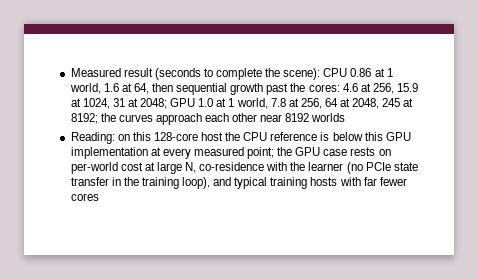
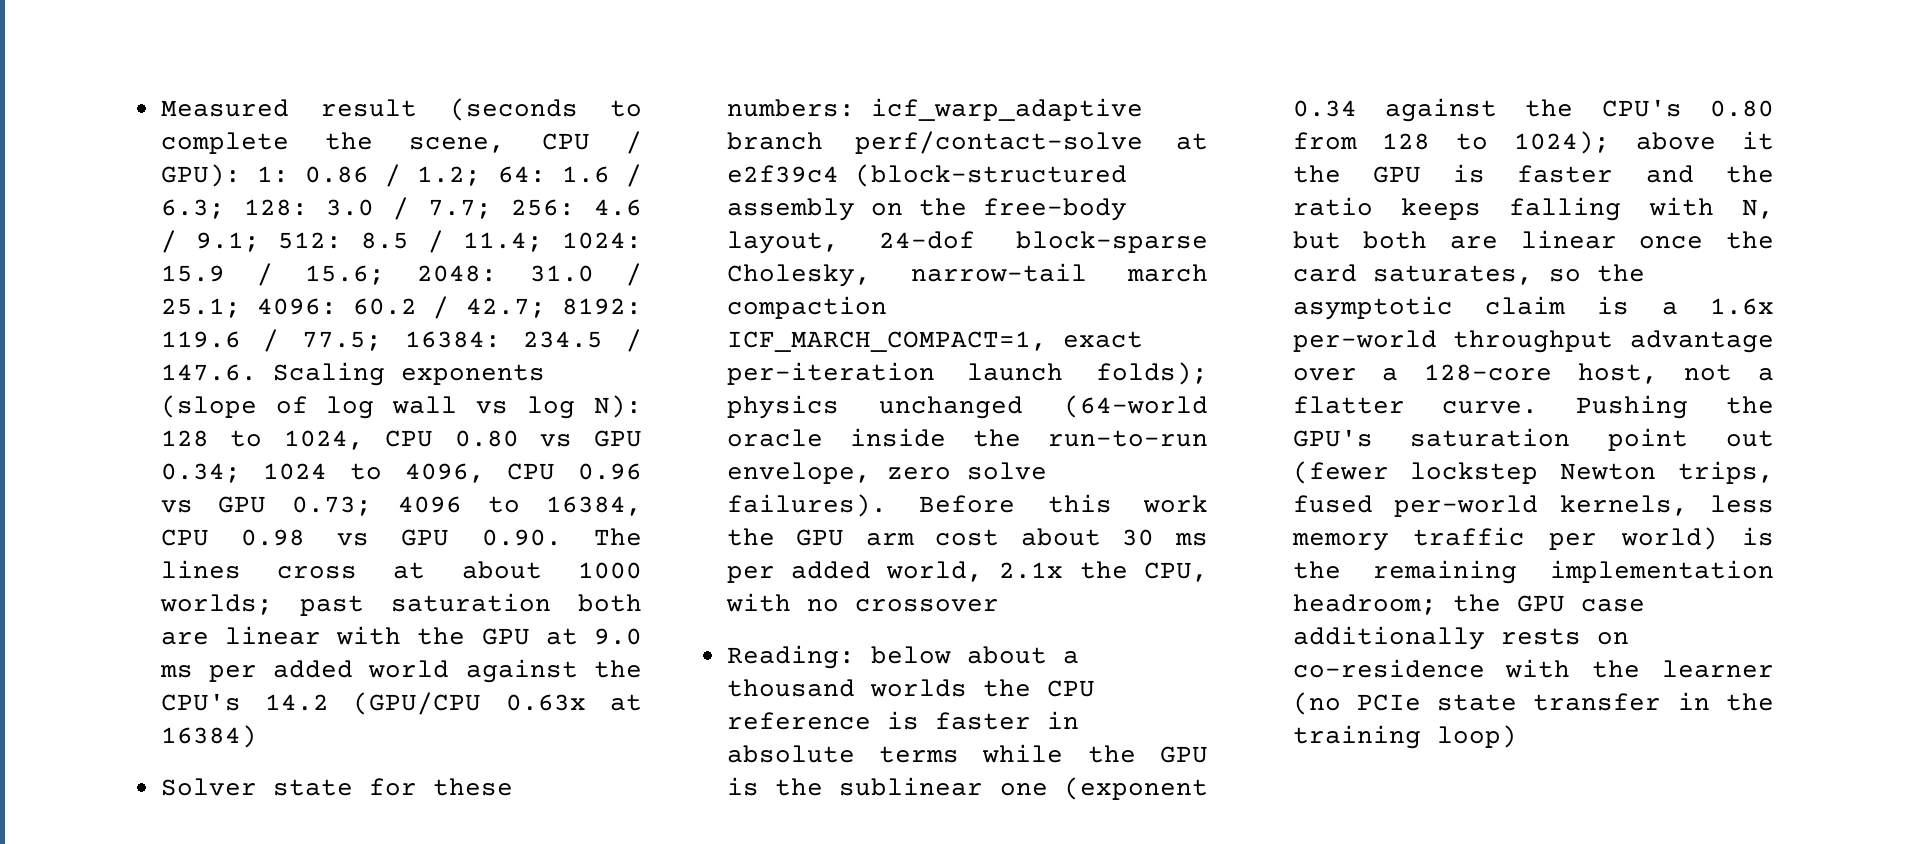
[283,68,393,80] [69,83,419,95] [70,98,414,109] [70,113,346,125] [70,132,411,144] [70,147,275,159] scene): CPU 0.86 at 1 world, 1.6 at 64, then sequential growth past the cores: 4.6 at 256, 15.9 at 1024, 31 at 2048; GPU 1.0 at 1 world, 7.8 at 256, 64 at 2048, 245 at 8192; the curves approach each other near 8192 worlds // Reading: on this 128-core host the CPU reference is below this GPU implementation at every measured point; -> [409,131,642,154] [160,164,642,187] [160,197,642,220] [160,230,642,253] [160,263,642,286] [160,296,642,319] [160,329,642,352] [160,362,545,386] [160,395,642,419] [160,430,642,450] [160,463,642,483] [160,496,642,516] [160,528,642,546] [160,560,642,579] [159,593,642,616] [160,626,642,645] [159,659,642,683] [160,692,642,715] [160,725,257,748] [160,778,513,796] [726,98,1143,121] [726,131,1208,154] [726,164,1127,187] [726,198,1127,221] [726,231,1208,254] [726,263,1208,287] [726,296,887,319] [726,331,1143,352] [726,362,1208,385] [726,395,1208,419] [726,428,1208,447] [726,462,1047,484] [726,494,1208,517] [726,528,1208,546] [726,561,1208,583] [725,593,999,612] [726,645,1079,669] [726,679,1095,697] [726,711,1079,730] [726,744,1208,763] [726,777,1208,800] [1292,98,1774,122] [1292,131,1774,154] [1292,164,1774,183] [1292,197,1774,221] [1292,230,1774,249] [1292,264,1645,285] [1292,296,1774,320] [1292,330,1774,353] [1292,363,1774,384] [1292,395,1774,419] [1292,428,1774,451] [1292,461,1774,484] [1292,495,1774,517] [1291,527,1774,551] [1292,560,1774,584] [1292,594,1437,615] scene, CPU / GPU): 1: 0.86 / 1.2; 64: 1.6 / 6.3; 128: 3.0 / 7.7; 256: 4.6 / 9.1; 512: 8.5 / 11.4; 1024: 15.9 / 15.6; 2048: 31.0 / 25.1; 4096: 60.2 / 42.7; 8192: 119.6 / 77.5; 16384: 234.5 / 147.6. Scaling exponents (slope of log wall vs log N): 128 to 1024, CPU 0.80 vs GPU 0.34; 1024 to 4096, CPU 0.96 vs GPU 0.73; 4096 to 16384, CPU 0.98 vs GPU 0.90. The lines cross at about 1000 worlds; past saturation both are linear with the GPU at 9.0 ms per added world against the CPU's 14.2 (GPU/CPU 0.63x at 16384) // Solver state for these numbers: icf_warp_adaptive branch perf/contact-solve at e2f39c4 (block-structured assembly on the free-body layout, 24-dof block-sparse Cholesky, narrow-tail march compaction ICF_MARCH_COMPACT=1, exact per-iteration launch folds); physics unchanged (64-world oracle inside the run-to-run envelope, zero solve failures). Before this work the GPU arm cost about 30 ms per added world, 2.1x the CPU, with no crossover // Reading: below about a thousand worlds the CPU reference is faster in absolute terms while the GPU is the sublinear one (exponent 0.34 against the CPU's 0.80 from 128 to 1024); above it the GPU is faster and the ratio keeps falling with N, but both are linear once the card saturates, so the asymptotic claim is a 1.6x per-world throughput advantage over a 128-core host, not a flatter curve. Pushing the GPU's saturation point out (fewer lockstep Newton trips, fused per-world kernels, less memory traffic per world) is the remaining implementation headroom;
(348, 152) none -> [1292,626,1485,650] additionally
[70,162,197,174] per-world cost at large N, -> (1629, 638) none
[182,177,407,189] [70,193,99,201] loop), and typical training hosts with far fewer cores -> [1436,725,1517,748] loop)

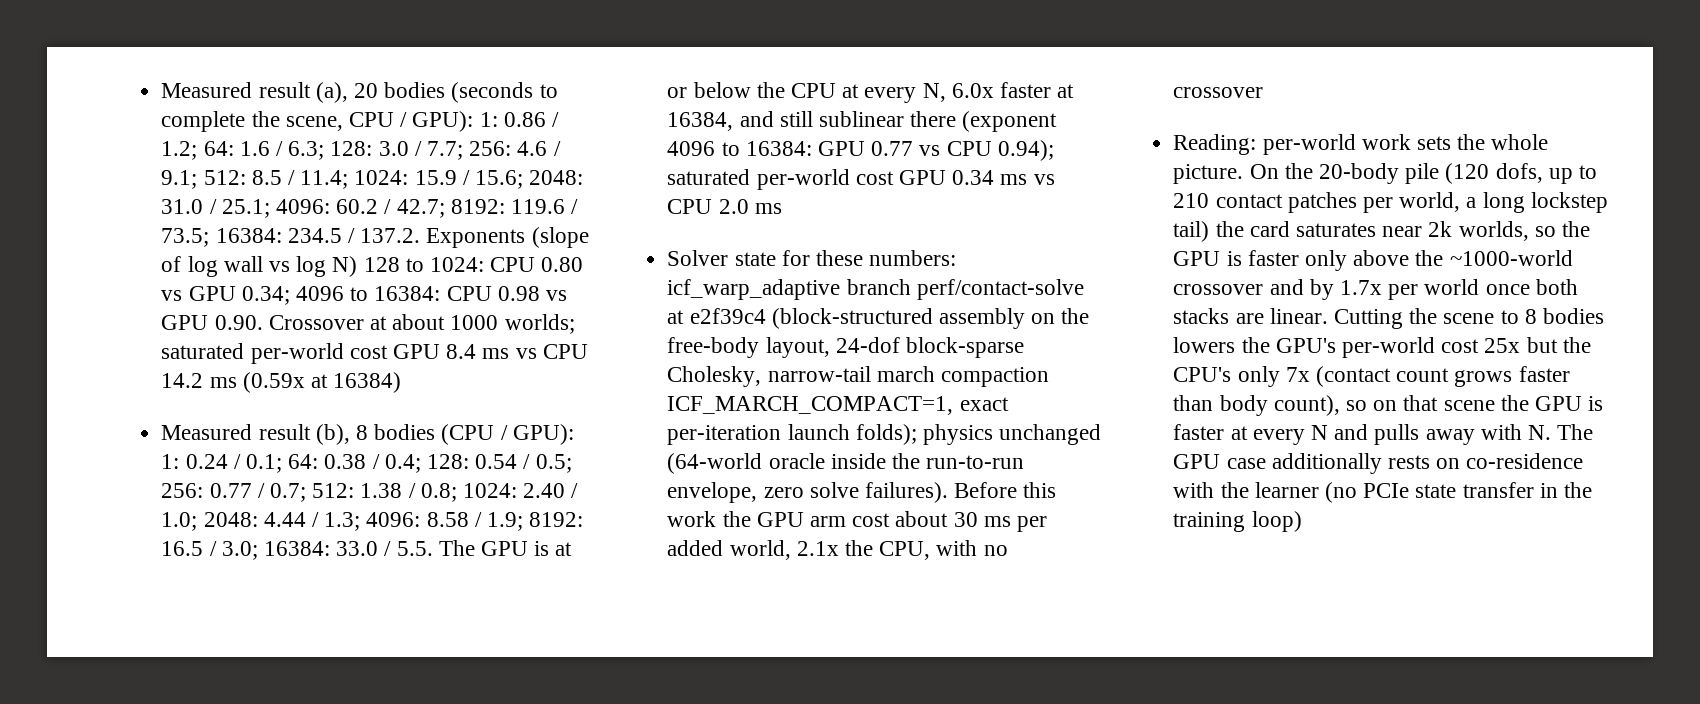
[160,99,418,117] Measured result -> [161,82,446,103] Measured result (a), 20 bodies
[301,331,382,351] 77.5; -> [161,228,210,247] 73.5;
[160,362,545,386] 147.6. Scaling exponents -> [360,228,526,248] 137.2. Exponents
[594,395,642,418] [160,430,364,450] N): 128 to 1024, -> [332,256,484,277] N) 128 to 1024:
[263,463,642,483] [160,496,642,516] 1024 to 4096, CPU 0.96 vs GPU 0.73; 4096 to 16384, -> [295,286,441,301] 4096 to 16384:
[594,528,642,546] [160,560,357,579] The lines cross -> [268,315,364,330] Crossover
[299,593,642,616] [160,626,642,645] [159,659,642,683] [160,692,642,715] [160,725,257,748] past saturation both are linear with the GPU at 9.0 ms per added world against the CPU's 14.2 (GPU/CPU 0.63x at 16384) -> [161,343,588,364] [161,372,402,393] [161,424,574,445] [161,454,572,473] [161,483,579,502] [161,512,584,531] [161,540,573,560] [667,82,1075,103] [667,111,1058,132] [667,140,1054,161] [667,169,1055,190] [667,199,782,214] saturated per-world cost GPU 8.4 ms vs CPU 14.2 ms (0.59x at 16384) // Measured result (b), 8 bodies (CPU / GPU): 1: 0.24 / 0.1; 64: 0.38 / 0.4; 128: 0.54 / 0.5; 256: 0.77 / 0.7; 512: 1.38 / 0.8; 1024: 2.40 / 1.0; 2048: 4.44 / 1.3; 4096: 8.58 / 1.9; 8192: 16.5 / 3.0; 16384: 33.0 / 5.5. The GPU is at or below the CPU at every N, 6.0x faster at 16384, and still sublinear there (exponent 4096 to 16384: GPU 0.77 vs CPU 0.94); saturated per-world cost GPU 0.34 ms vs CPU 2.0 ms
[870,646,1079,664] [726,679,1095,697] [726,711,1079,730] [726,744,1208,763] [726,777,1208,800] [1292,98,1774,122] [1292,131,1774,154] [1292,164,1774,183] [1292,197,1774,221] [1292,230,1774,249] [1292,264,1645,285] [1292,296,1774,320] [1292,330,1774,353] [1292,363,1774,384] [1292,395,1774,419] [1292,428,1774,451] [1292,461,1774,484] [1292,495,1774,517] [1291,527,1774,551] [1292,560,1774,584] [1292,594,1501,615] below about a thousand worlds the CPU reference is faster in absolute terms while the GPU is the sublinear one (exponent 0.34 against the CPU's 0.80 from 128 to 1024); above it the GPU is faster and the ratio keeps falling with N, but both are linear once the card saturates, so the asymptotic claim is a 1.6x per-world throughput advantage over a 128-core host, not a flatter curve. Pushing the GPU's saturation point out (fewer lockstep Newton trips, fused per-world kernels, less memory traffic per world) is the remaining implementation headroom; the -> [1262,134,1549,155] [1173,163,1597,184] [1173,192,1608,213] [1173,221,1590,242] [1173,250,1573,271] [1173,279,1578,300] [1173,308,1604,329] [1173,337,1591,358] [1173,366,1570,387] [1173,395,1604,416] [1173,424,1594,445] per-world work sets the whole picture. On the 20-body pile (120 dofs, up to 210 contact patches per world, a long lockstep tail) the card saturates near 2k worlds, so the GPU is faster only above the ~1000-world crossover and by 1.7x per world once both stacks are linear. Cutting the scene to 8 bodies lowers the GPU's per-world cost 25x but the CPU's only 7x (contact count grows faster than body count), so on that scene the GPU is faster at every N and pulls away with N. The

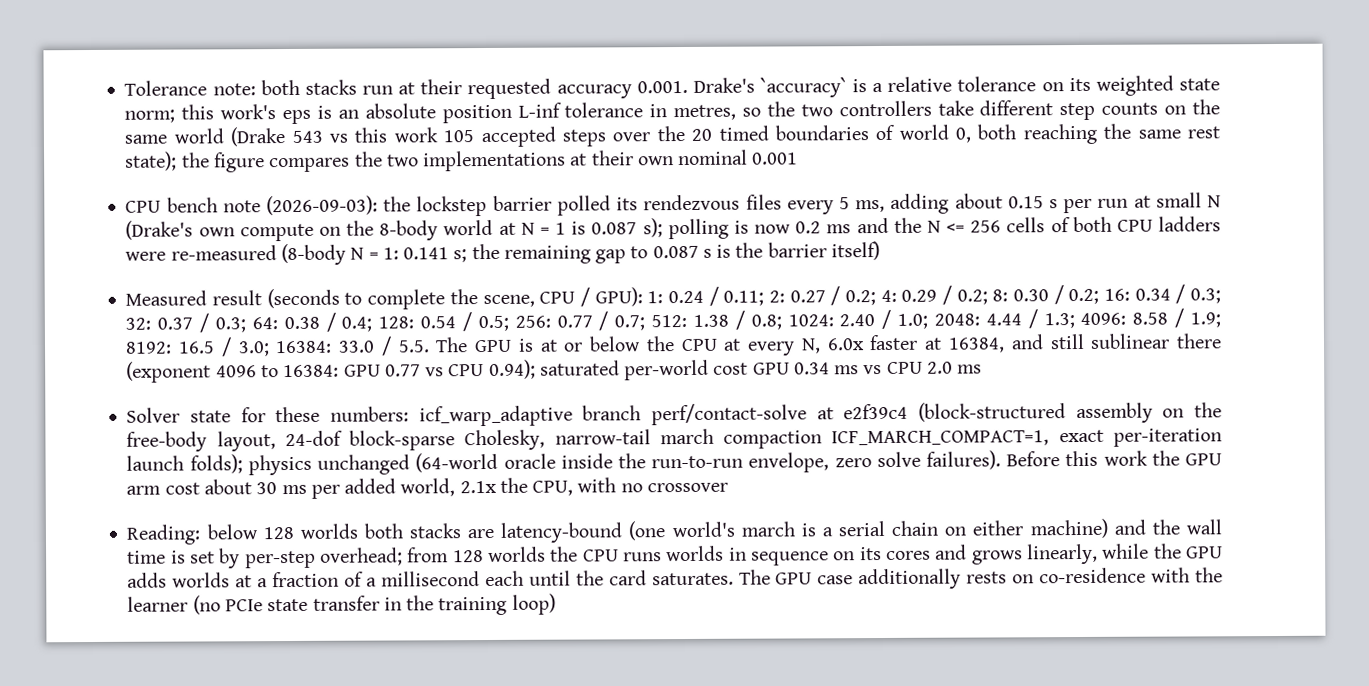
[161,82,446,103] Measured result (a), 20 bodies -> [124,75,1220,100] [124,99,1220,125] [124,123,1220,148] [125,149,799,173] [125,192,1222,217] [125,216,1222,242] [125,241,880,266] [125,290,263,306] Tolerance note: both stacks run at their requested accuracy 0.001. Drake's `accuracy` is a relative tolerance on its weighted state norm; this work's eps is an absolute position L-inf tolerance in metres, so the two controllers take different step counts on the same world (Drake 543 vs this work 105 accepted steps over the 20 timed boundaries of world 0, both reaching the same rest state); the figure compares the two implementations at their own nominal 0.001 // CPU bench note (2026-09-03): the lockstep barrier polled its rendezvous files every 5 ms, adding about 0.15 s per run at small N (Drake's own compute on the 8-body world at N = 1 is 0.087 s); polling is now 0.2 ms and the N <= 256 cells of both CPU ladders were re-measured (8-body N = 1: 0.141 s; the remaining gap to 0.087 s is the barrier itself) // Measured result
[503,112,559,127] [161,141,561,160] [161,170,584,189] [161,199,579,218] [161,227,589,248] [161,256,584,277] [161,286,567,305] [161,314,575,334] [161,343,588,364] [161,372,402,393] [161,424,574,445] [161,454,282,473] 0.86 / 1.2; 64: 1.6 / 6.3; 128: 3.0 / 7.7; 256: 4.6 / 9.1; 512: 8.5 / 11.4; 1024: 15.9 / 15.6; 2048: 31.0 / 25.1; 4096: 60.2 / 42.7; 8192: 119.6 / 73.5; 16384: 234.5 / 137.2. Exponents (slope of log wall vs log N) 128 to 1024: CPU 0.80 vs GPU 0.34; 4096 to 16384: CPU 0.98 vs GPU 0.90. Crossover at about 1000 worlds; saturated per-world cost GPU 8.4 ms vs CPU 14.2 ms (0.59x at 16384) // Measured result (b), 8 bodies (CPU / GPU): 1: 0.24 / 0.1; -> [667,284,1221,306] [125,313,247,333] 0.24 / 0.11; 2: 0.27 / 0.2; 4: 0.29 / 0.2; 8: 0.30 / 0.2; 16: 0.34 / 0.3; 32: 0.37 / 0.3;
[1262,134,1549,155] [1173,163,1597,184] [1173,192,1608,213] [1173,221,1590,242] [1173,250,1573,271] [1173,279,1578,300] [1173,308,1604,329] [1173,337,1591,358] [1173,366,1570,387] [1173,395,1604,416] [1173,424,1551,445] per-world work sets the whole picture. On the 20-body pile (120 dofs, up to 210 contact patches per world, a long lockstep tail) the card saturates near 2k worlds, so the GPU is faster only above the ~1000-world crossover and by 1.7x per world once both stacks are linear. Cutting the scene to 8 bodies lowers the GPU's per-world cost 25x but the CPU's only 7x (contact count grows faster than body count), so on that scene the GPU is faster at every N and pulls away with N. -> [206,518,1223,543] [127,543,1224,569] [127,570,734,588] below 128 worlds both stacks are latency-bound (one world's march is a serial chain on either machine) and the wall time is set by per-step overhead; from 128 worlds the CPU runs worlds in sequence on its cores and grows linearly, while the GPU adds worlds at a fraction of a millisecond each until the card saturates.

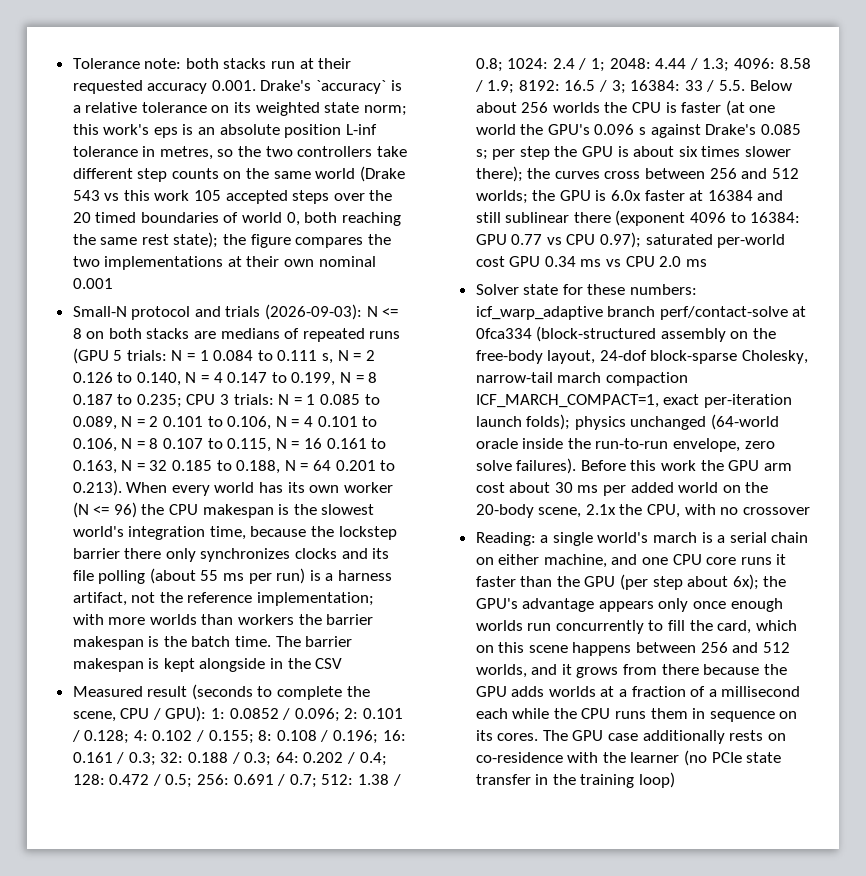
[125,192,1222,217] [125,216,1222,242] [125,241,880,266] CPU bench note (2026-09-03): the lockstep barrier polled its rendezvous files every 5 ms, adding about 0.15 s per run at small N (Drake's own compute on the 8-body world at N = 1 is 0.087 s); polling is now 0.2 ms and the N <= 256 cells of both CPU ladders were re-measured (8-body N = 1: 0.141 s; the remaining gap to 0.087 s is the barrier itself) -> [72,304,399,320] [72,328,401,342] [72,348,375,364] [72,372,378,386] [72,394,380,408] [72,416,378,430] [72,438,387,452] [72,460,396,474] [72,480,393,496] [72,502,375,518] [72,526,397,540] [72,548,390,562] [72,568,393,584] [72,592,375,606] [72,614,374,625] [72,636,353,650] [72,658,343,672] Small-N protocol and trials (2026-09-03): N <= 8 on both stacks are medians of repeated runs (GPU 5 trials: N = 1 0.084 to 0.111 s, N = 2 0.126 to 0.140, N = 4 0.147 to 0.199, N = 8 0.187 to 0.235; CPU 3 trials: N = 1 0.085 to 0.089, N = 2 0.101 to 0.106, N = 4 0.101 to 0.106, N = 8 0.107 to 0.115, N = 16 0.161 to 0.163, N = 32 0.185 to 0.188, N = 64 0.201 to 0.213). When every world has its own worker (N <= 96) the CPU makespan is the slowest world's integration time, because the lockstep barrier there only synchronizes clocks and its file polling (about 55 ms per run) is a harness artifact, not the reference implementation; with more worlds than workers the barrier makespan is the batch time. The barrier makespan is kept alongside in the CSV
[667,285,1171,306] 0.24 / 0.11; 2: 0.27 / 0.2; 4: 0.29 / 0.2; 8: 0.30 / 0.2; 16: 0.34 -> [229,708,404,722] [71,730,406,744] [72,752,113,763] 0.0852 / 0.096; 2: 0.101 / 0.128; 4: 0.102 / 0.155; 8: 0.108 / 0.196; 16: 0.161
[157,317,194,330] 0.37 -> [188,752,229,763] 0.188
[283,316,320,330] 0.38 -> [303,752,344,763] 0.202
[420,316,457,329] 0.54 -> [109,774,150,785] 0.472
[556,315,593,328] 0.77 -> [233,774,274,785] 0.691
[839,309,929,330] 2.40 / 1.0; -> [552,58,606,72] 2.4 / 1;
[237,336,821,357] 3.0; 16384: 33.0 / 5.5. The GPU is at or below the CPU at every N, -> [611,80,792,94] [475,100,776,116] [475,124,801,138] [475,146,792,160] [475,166,799,182] [475,190,607,204] 3; 16384: 33 / 5.5. Below about 256 worlds the CPU is faster (at one world the GPU's 0.096 s against Drake's 0.085 s; per step the GPU is about six times slower there); the curves cross between 256 and 512 worlds; the GPU is
[947,337,1005,353] 16384, -> [707,190,753,201] 16384
[488,359,536,379] 0.94); -> [600,232,642,248] 0.97);
[843,403,909,420] e2f39c4 -> [475,328,532,339] 0fca334
[400,478,456,497] world, -> [678,482,769,493] [475,504,582,518] world on the 20-body scene,
[206,521,666,543] below 128 worlds both stacks are latency-bound (one -> [540,532,593,546] a single
[1029,518,1223,539] [127,543,1150,569] machine) and the wall time is set by per-step overhead; from 128 worlds the CPU runs worlds in sequence on its cores and grows linearly, while -> [543,554,787,568] [475,574,787,590] [475,598,783,612] [475,620,797,634] [475,642,790,656] [475,664,760,678] machine, and one CPU core runs it faster than the GPU (per step about 6x); the GPU's advantage appears only once enough worlds run concurrently to fill the card, which on this scene happens between 256 and 512 worlds, and it grows from there because
[528,570,734,586] until the card saturates. -> [512,708,798,722] [475,730,539,741] while the CPU runs them in sequence on its cores.

